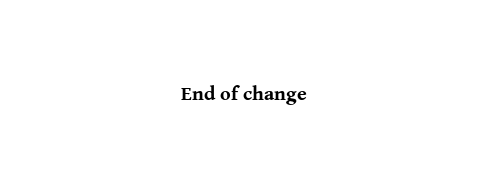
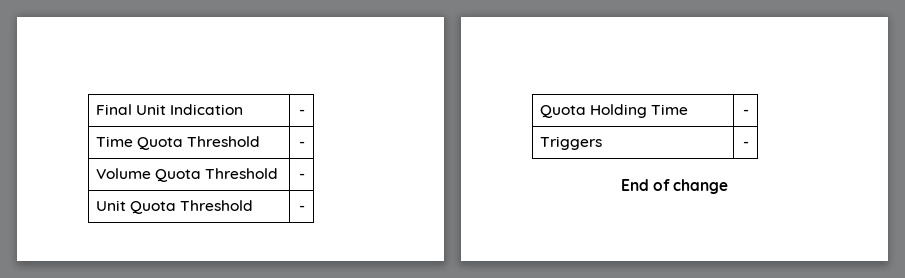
(180, 92) none -> [96,104,244,115] [298,109,305,115] [96,136,261,150] [298,141,305,147] [96,168,279,182] [298,173,305,179] [96,200,254,214] [298,205,305,211] [540,104,689,118] [742,109,749,115] [540,136,603,150] [742,141,749,147] Final Unit Indication | - // Time Quota Threshold | - // Volume Quota Threshold | - // Unit Quota Threshold | - // Quota Holding Time | - // Triggers | - //

